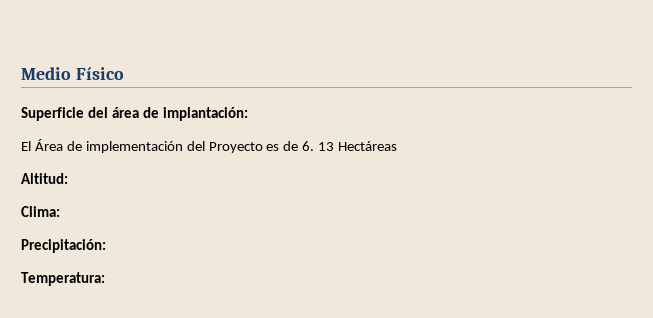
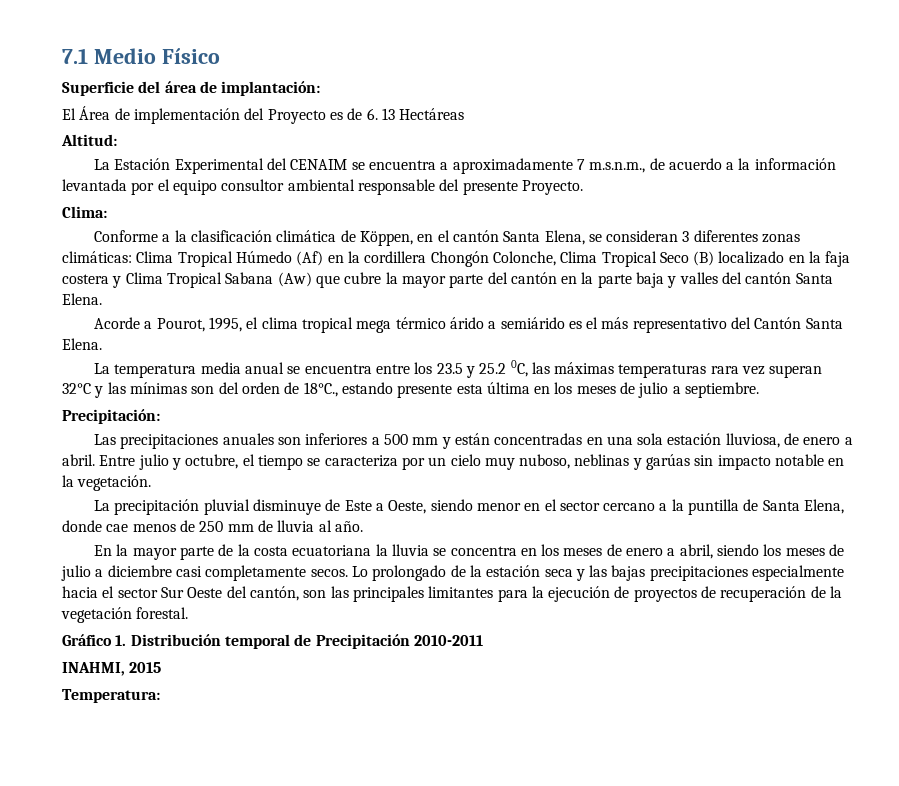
(21, 73) none -> [62,48,88,64] 7.1
[21,206,60,217] [21,239,106,253] Clima: // Precipitación: -> [93,158,836,174] [62,179,583,195] [62,206,107,218] [93,230,801,246] [62,251,851,267] [62,272,833,288] [62,293,102,305] [93,317,843,333] [62,338,102,350] [93,360,823,378] [62,382,760,398] [62,409,160,424] [93,433,853,449] [62,454,845,470] [62,475,152,491] [93,499,845,515] [62,520,363,532] [93,544,845,560] [61,565,845,581] [62,586,843,602] [61,607,189,623] [62,634,483,649] [62,662,162,676] La Estación Experimental del CENAIM se encuentra a aproximadamente 7 m.s.n.m., de acuerdo a la información levantada por el equipo consultor ambiental responsable del presente Proyecto. // Clima: // Conforme a la clasificación climática de Köppen, en el cantón Santa Elena, se consideran 3 diferentes zonas climáticas: Clima Tropical Húmedo (Af) en la cordillera Chongón Colonche, Clima Tropical Seco (B) localizado en la faja costera y Clima Tropical Sabana (Aw) que cubre la mayor parte del cantón en la parte baja y valles del cantón Santa Elena. // Acorde a Pourot, 1995, el clima tropical mega térmico árido a semiárido es el más representativo del Cantón Santa Elena. // La temperatura media anual se encuentra entre los 23.5 y 25.2 0C, las máximas temperaturas rara vez superan 32°C y las mínimas son del orden de 18°C., estando presente esta última en los meses de julio a septiembre. // Precipitación: // Las precipitaciones anuales son inferiores a 500 mm y están concentradas en una sola estación lluviosa, de enero a abril. Entre julio y octubre, el tiempo se caracteriza por un cielo muy nuboso, neblinas y garúas sin impacto notable en la vegetación. // La precipitación pluvial disminuye de Este a Oeste, siendo menor en el sector cercano a la puntilla de Santa Elena, donde cae menos de 250 mm de lluvia al año. // En la mayor parte de la costa ecuatoriana la lluvia se concentra en los meses de enero a abril, siendo los meses de julio a diciembre casi completamente secos. Lo prolongado de la estación seca y las bajas precipitaciones especialmente hacia el sector Sur Oeste del cantón, son las principales limitantes para la ejecución de proyectos de recuperación de la vegetación forestal. // Gráfico 1. Distribución temporal de Precipitación 2010-2011 // INAHMI, 2015

